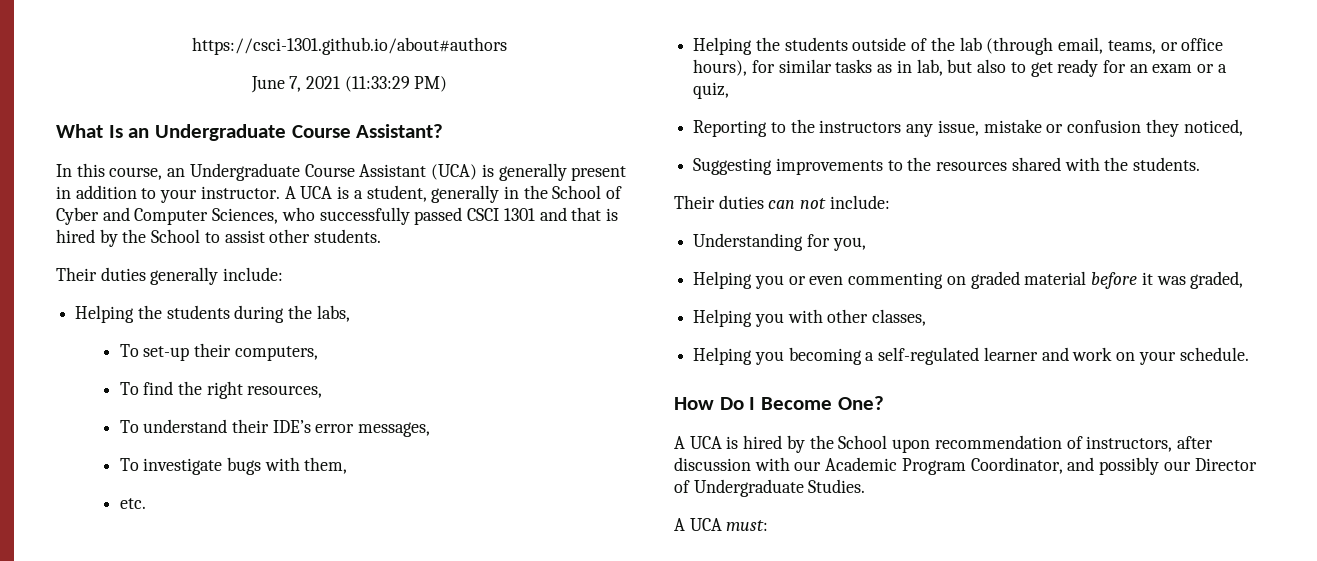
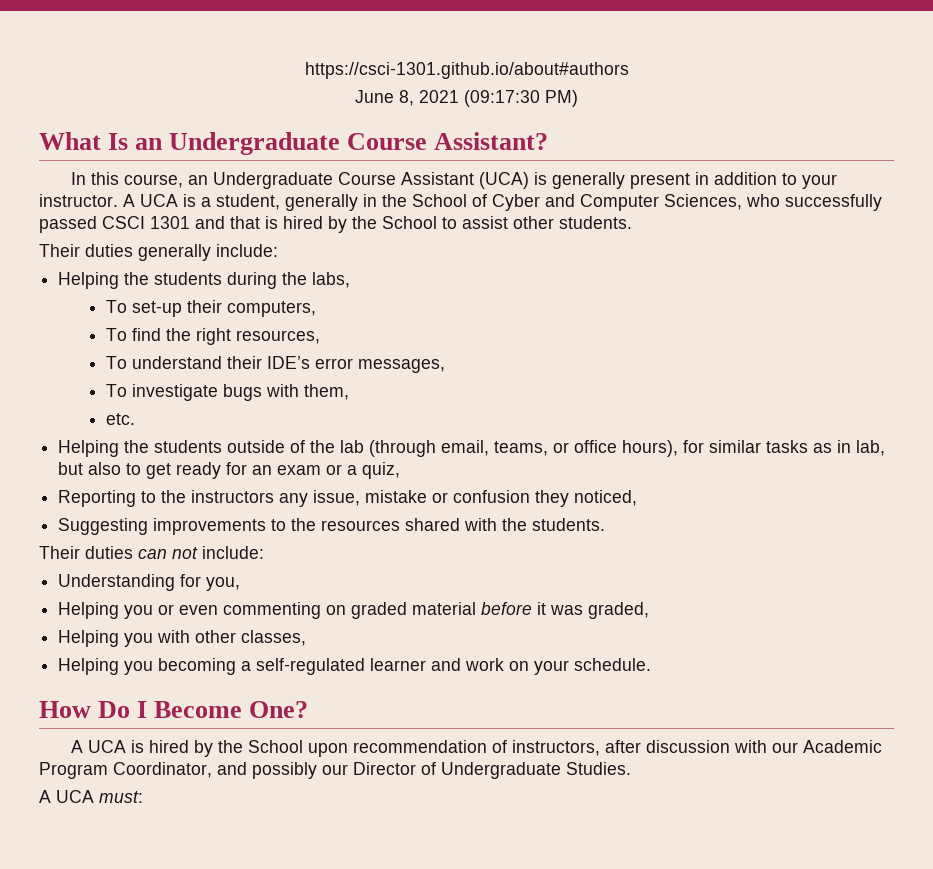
[289,76,410,92] 7, 2021 (11:33:29 -> [399,90,540,107] 8, 2021 (09:17:30

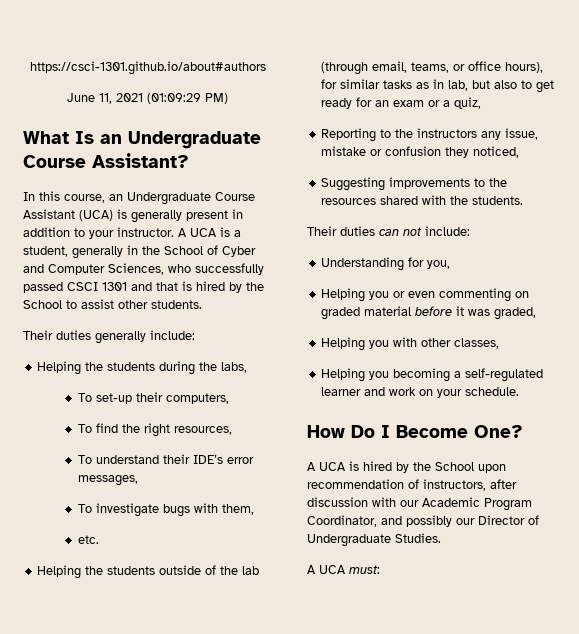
[399,90,540,107] 8, 2021 (09:17:30 -> [99,93,201,104] 11, 2021 (01:09:29

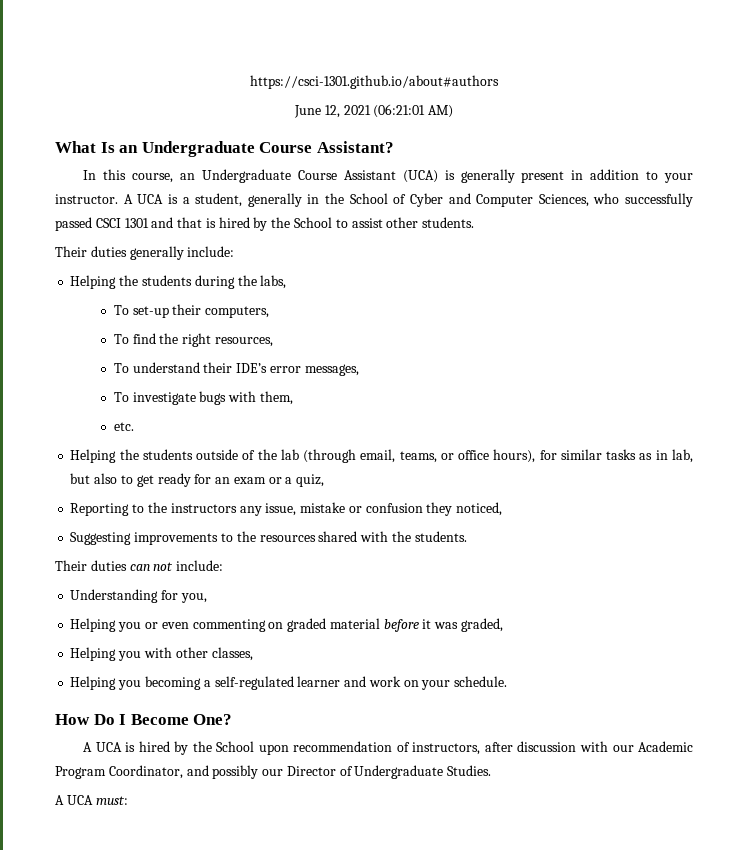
[99,93,228,104] 11, 2021 (01:09:29 PM) -> [324,104,454,118] 12, 2021 (06:21:01 AM)

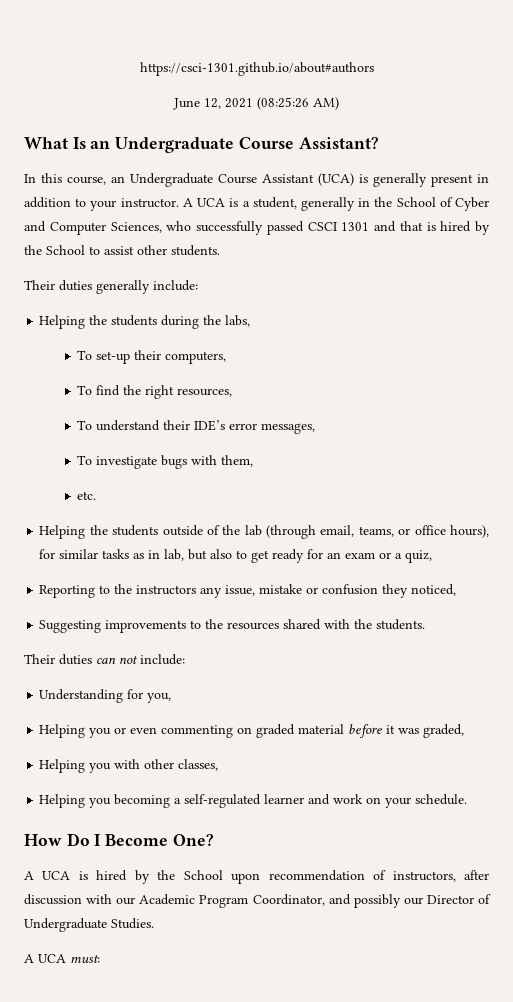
[373,104,426,118] (06:21:01 -> [257,97,309,110] (08:25:26

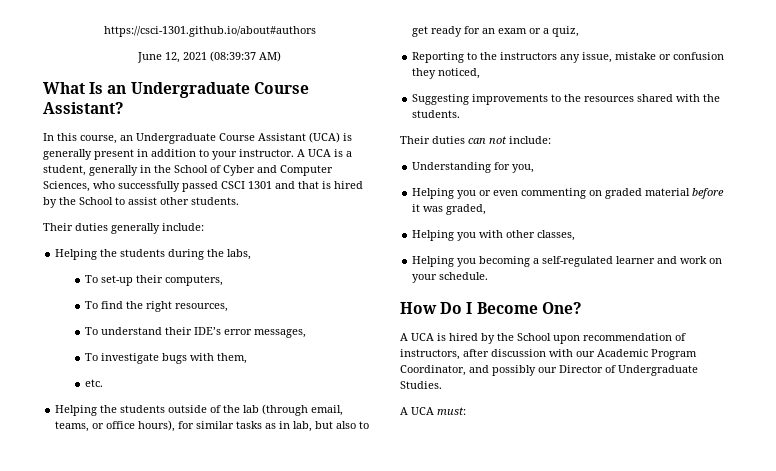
[257,97,309,110] (08:25:26 -> [210,51,256,62] (08:39:37

